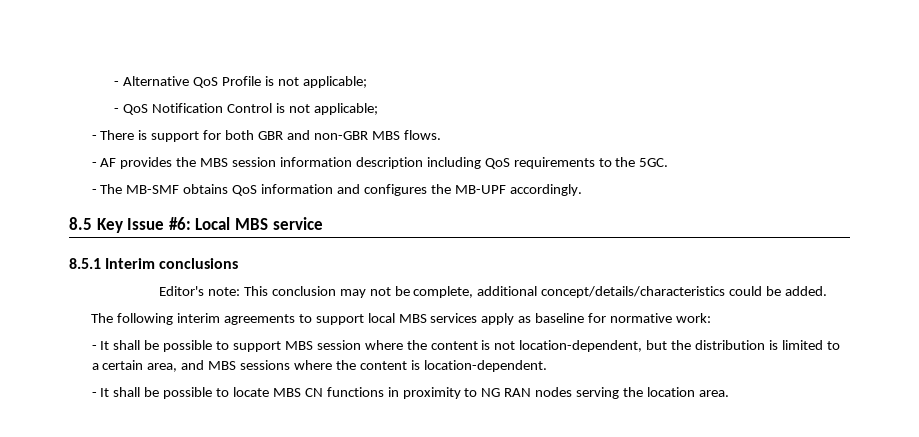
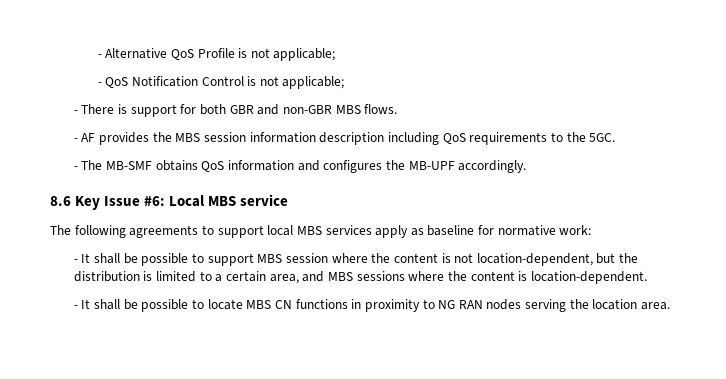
[69,217,92,230] 8.5 -> [50,196,71,206] 8.6
[69,258,239,269] [159,286,827,298] // 8.5.1 Interim conclusions // Editor's note: This conclusion may not be complete, additional concept/details/characteristics could be added. -> (289, 200) none
[177,313,221,323] interim -> (126, 231) none

